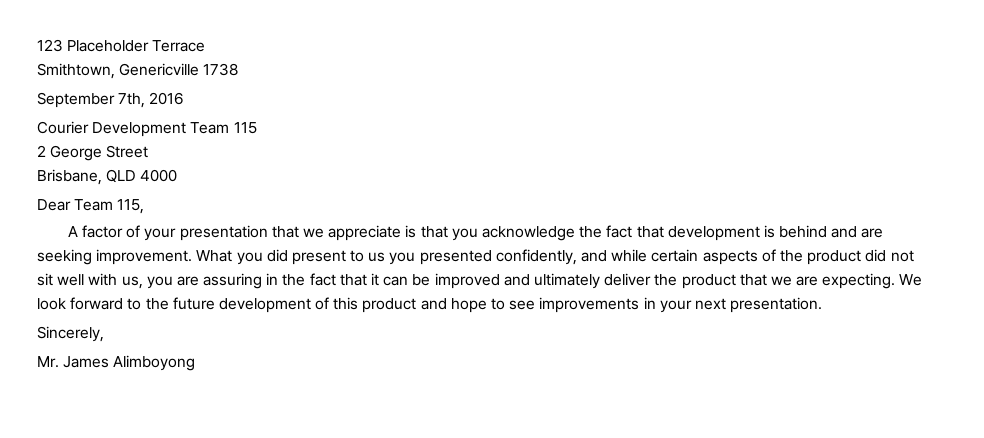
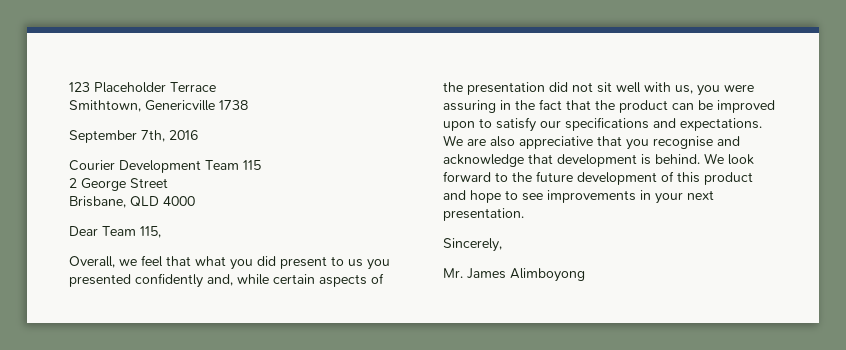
[67,225,884,241] [37,249,233,265] A factor of your presentation that we appreciate is that you acknowledge the fact that development is behind and are seeking improvement. What -> [69,255,226,268] Overall, we feel that what
[495,249,608,265] confidently, and -> [135,273,233,288] confidently and,
[807,250,862,265] product -> [467,82,545,95] presentation
[176,276,199,286] are -> [724,84,754,92] were
[371,273,380,286] it -> [595,100,668,113] the product
[503,273,896,289] and ultimately deliver the product that we are expecting. -> [443,117,762,132] [443,135,740,150] [443,154,700,167] upon to satisfy our specifications and expectations. We are also appreciative that you recognise and acknowledge that development is behind.

